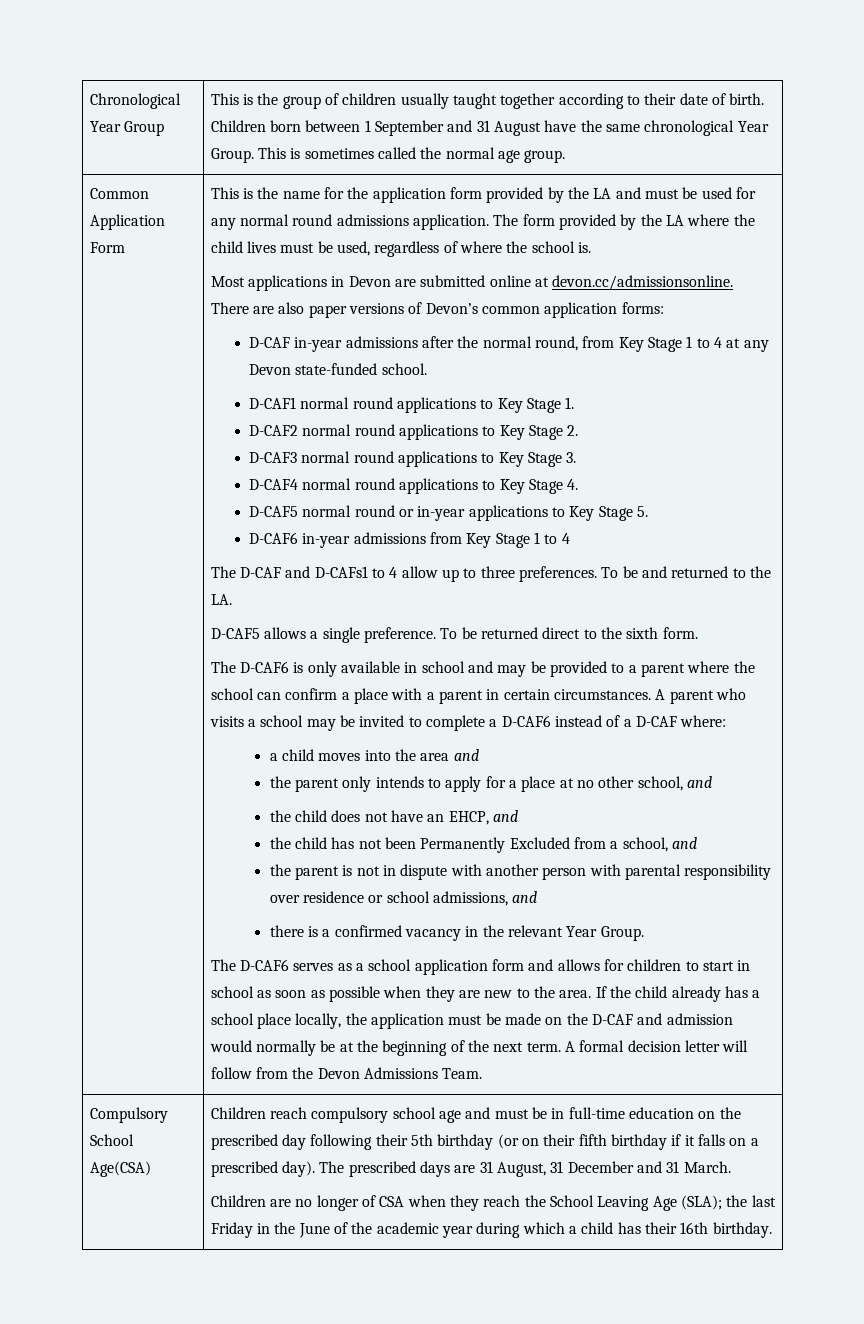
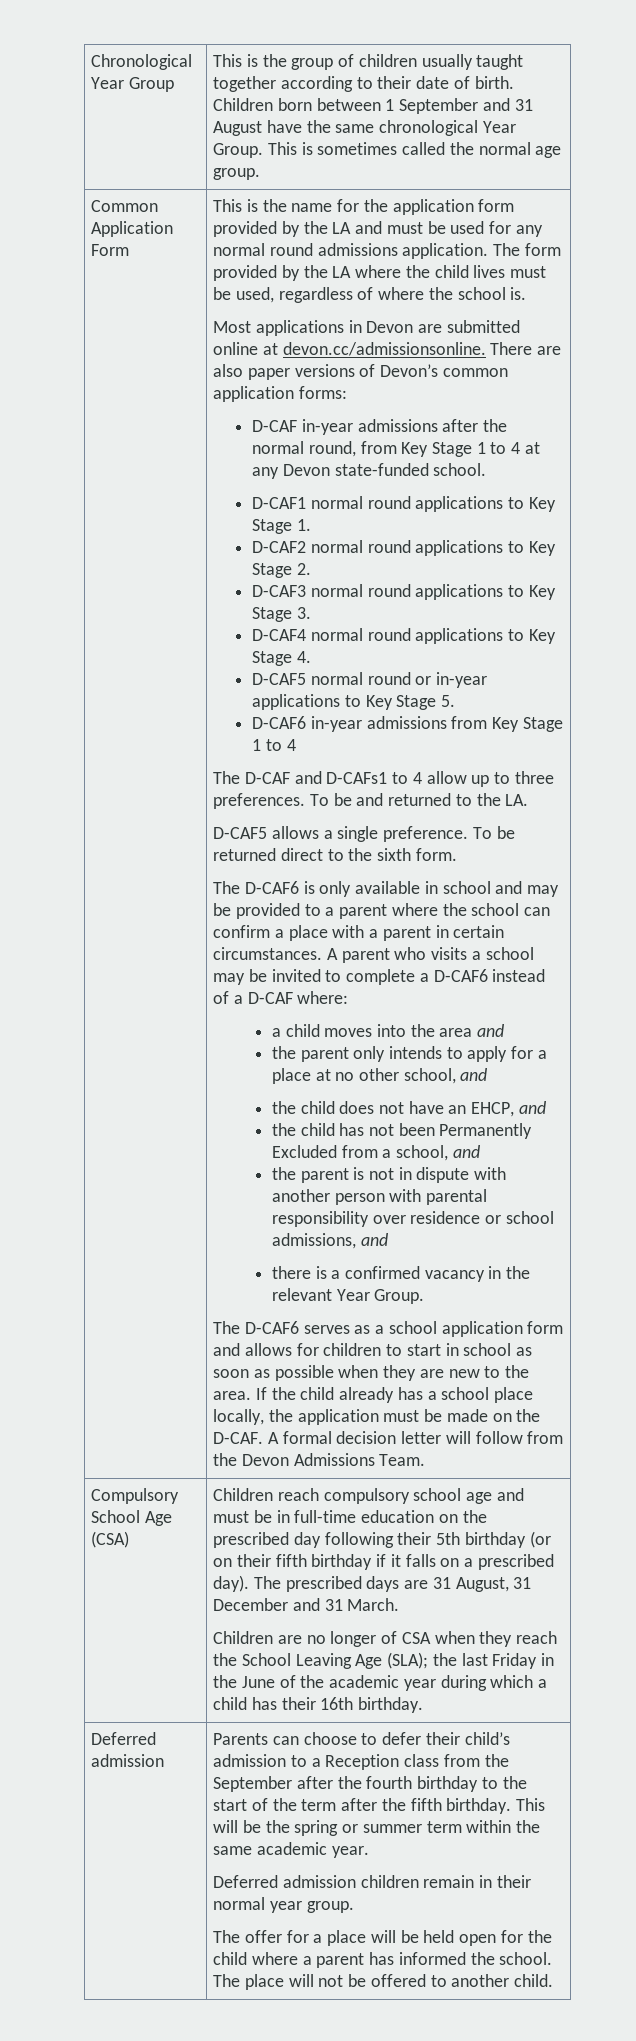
[592,1013,733,1025] [209,1040,561,1056] D-CAF and admission would normally be at the beginning of the next term. -> [213,1432,264,1444] D-CAF.
[89,1161,151,1177] Age(CSA) -> [144,1511,172,1526] [91,1531,130,1548] Age (CSA)
(772, 1230) none -> [91,1732,157,1745] [91,1754,165,1767] [213,1732,510,1745] [213,1754,509,1770] [213,1776,527,1792] [213,1798,546,1814] [213,1820,541,1836] [213,1842,369,1858] [213,1875,531,1888] [213,1897,354,1913] [213,1930,552,1946] [213,1952,553,1968] [213,1974,554,1990] // Deferred admission | Parents can choose to defer their child’s admission to a Reception class from the September after the fourth birthday to the start of the term after the fifth birthday. This will be the spring or summer term within the same academic year. // Deferred admission children remain in their normal year group. // The offer for a place will be held open for the child where a parent has informed the school. The place will not be offered to another child.

